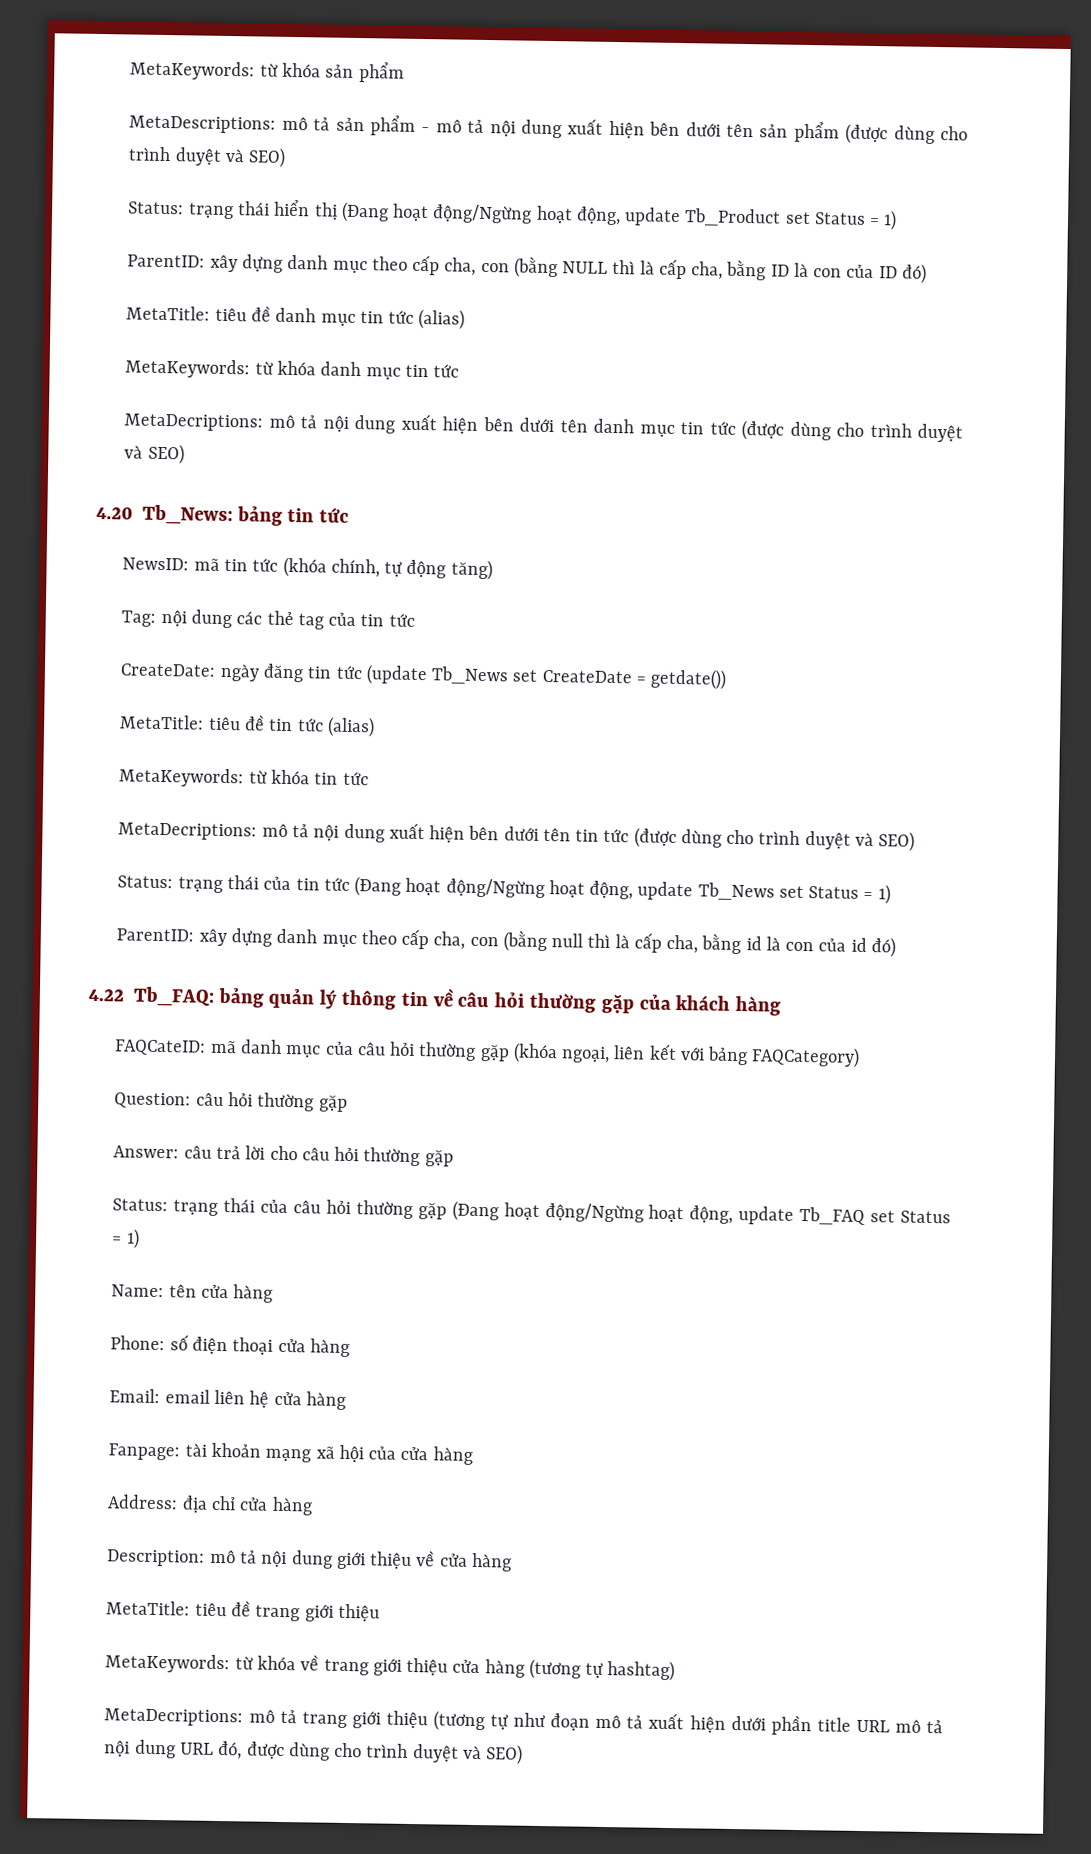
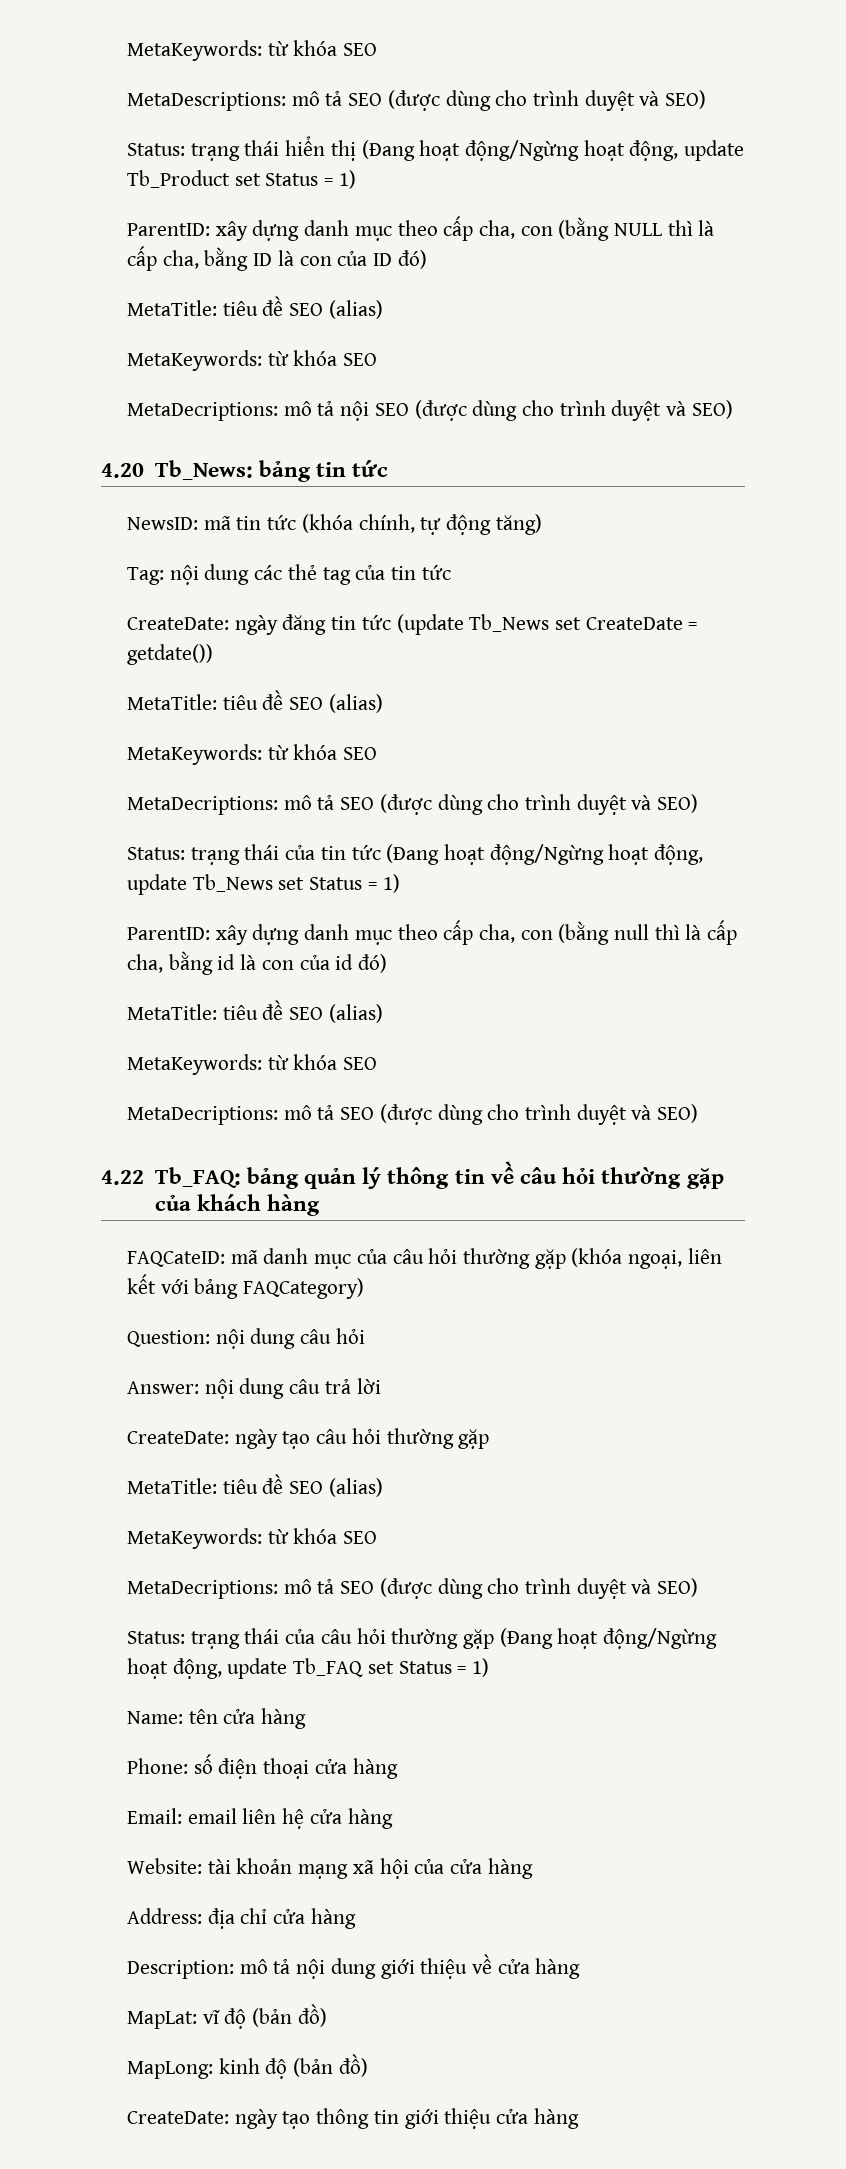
[130,60,405,83] MetaKeywords: từ khóa sản phẩm -> [127,40,378,61] MetaKeywords: từ khóa SEO
[335,115,840,143] sản phẩm - mô tả nội dung xuất hiện bên dưới tên sản phẩm -> [348,93,383,106] SEO
[275,307,466,330] [125,358,460,380] [124,413,736,437] danh mục tin tức (alias) // MetaKeywords: từ khóa danh mục tin tức // MetaDecriptions: mô tả nội dung xuất hiện bên dưới tên danh mục tin tức -> [289,300,383,319] [127,350,378,371] [127,401,409,421] SEO (alias) // MetaKeywords: từ khóa SEO // MetaDecriptions: mô tả nội SEO
[269,716,375,738] [119,767,369,788] [118,822,630,843] tin tức (alias) // MetaKeywords: từ khóa tin tức // MetaDecriptions: mô tả nội dung xuất hiện bên dưới tên tin tức -> [289,694,383,713] [127,744,378,765] [127,795,375,815] SEO (alias) // MetaKeywords: từ khóa SEO // MetaDecriptions: mô tả SEO
(897, 947) none -> [127,1000,383,1023] [127,1054,378,1075] [127,1104,698,1125] // MetaTitle: tiêu đề SEO (alias) // MetaKeywords: từ khóa SEO // MetaDecriptions: mô tả SEO (được dùng cho trình duyệt và SEO)
[195,1092,348,1112] [113,1145,454,1167] câu hỏi thường gặp // Answer: câu trả lời cho câu hỏi thường gặp -> [215,1328,365,1349] [127,1378,381,1399] [127,1428,490,1449] [127,1474,383,1497] [127,1528,378,1549] [127,1578,698,1599] nội dung câu hỏi // Answer: nội dung câu trả lời // CreateDate: ngày tạo câu hỏi thường gặp // MetaTitle: tiêu đề SEO (alias) // MetaKeywords: từ khóa SEO // MetaDecriptions: mô tả SEO (được dùng cho trình duyệt và SEO)
[108,1443,181,1461] Fanpage: -> [127,1858,203,1874] Website:
[106,1600,380,1622] [105,1653,676,1682] [104,1708,943,1736] [104,1739,524,1765] MetaTitle: tiêu đề trang giới thiệu // MetaKeywords: từ khóa về trang giới thiệu cửa hàng (tương tự hashtag) // MetaDecriptions: mô tả trang giới thiệu (tương tự như đoạn mô tả xuất hiện dưới phần title URL mô tả nội dung URL đó, được dùng cho trình duyệt và SEO) -> [127,2004,327,2029] [127,2054,368,2079] [127,2108,579,2129] MapLat: vĩ độ (bản đồ) // MapLong: kinh độ (bản đồ) // CreateDate: ngày tạo thông tin giới thiệu cửa hàng

